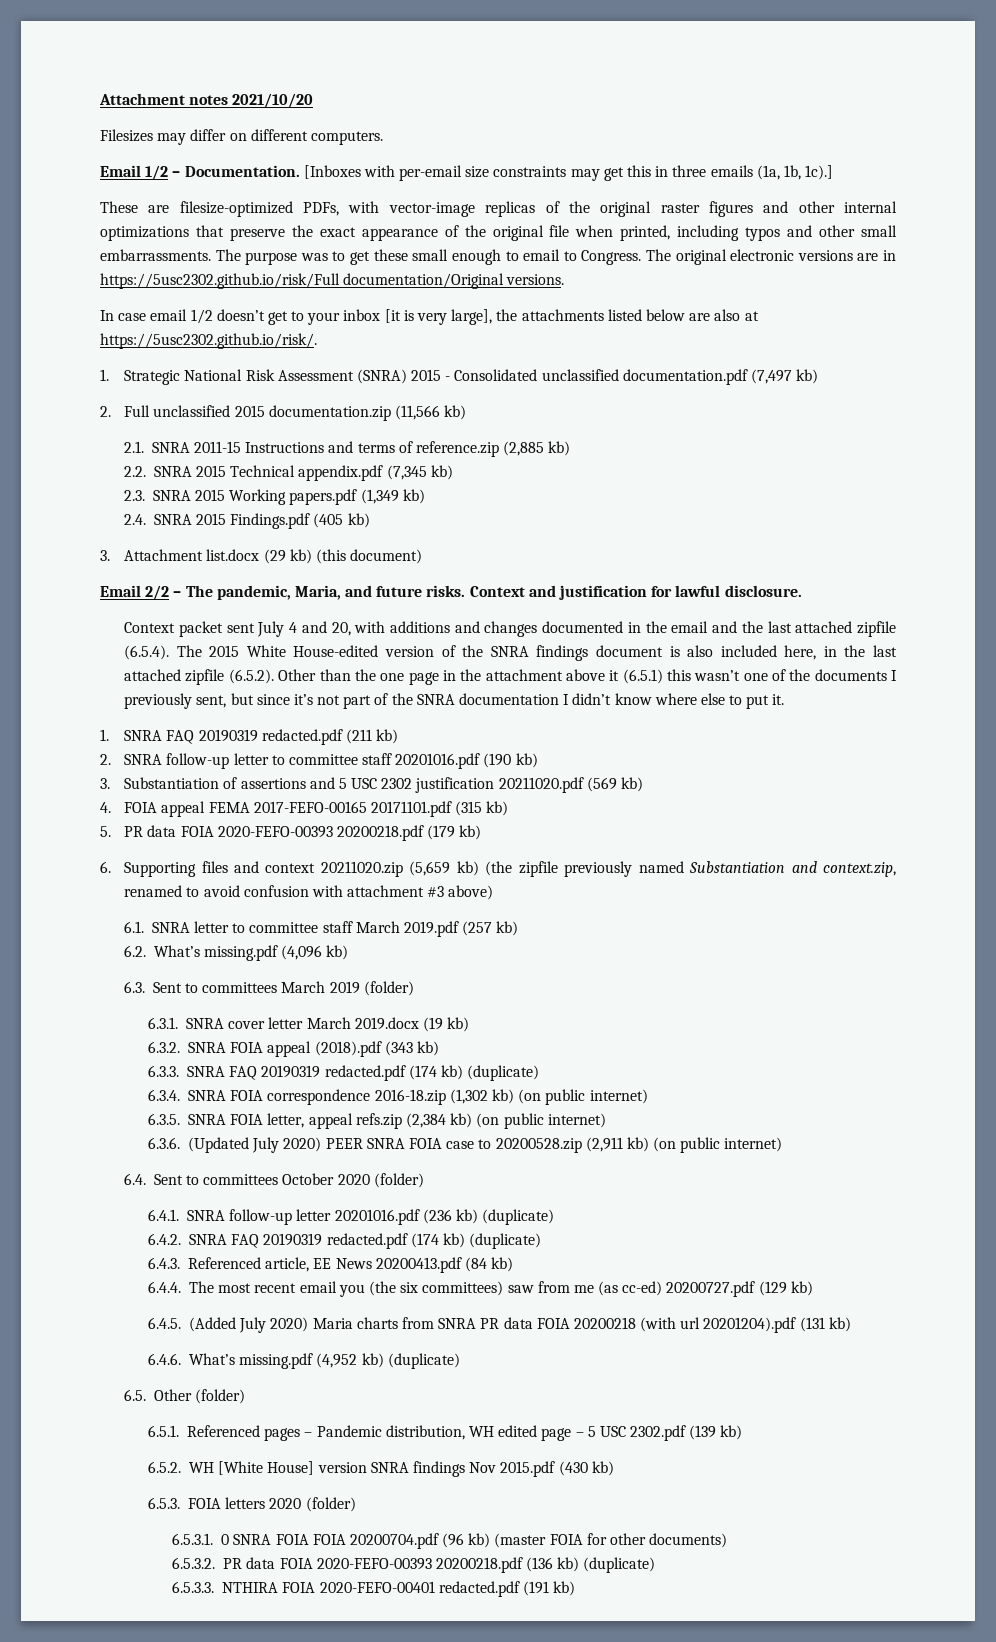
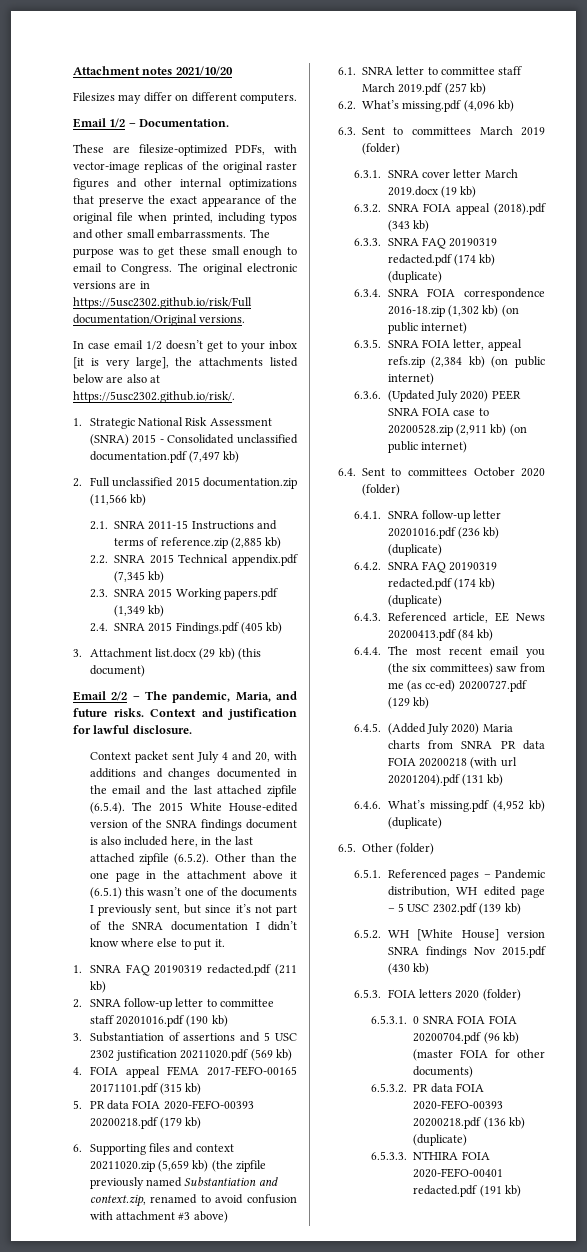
[303,165,834,181] [Inboxes with per-email size constraints may get this in three emails (1a, 1b, 1c).] -> (230, 123) none

